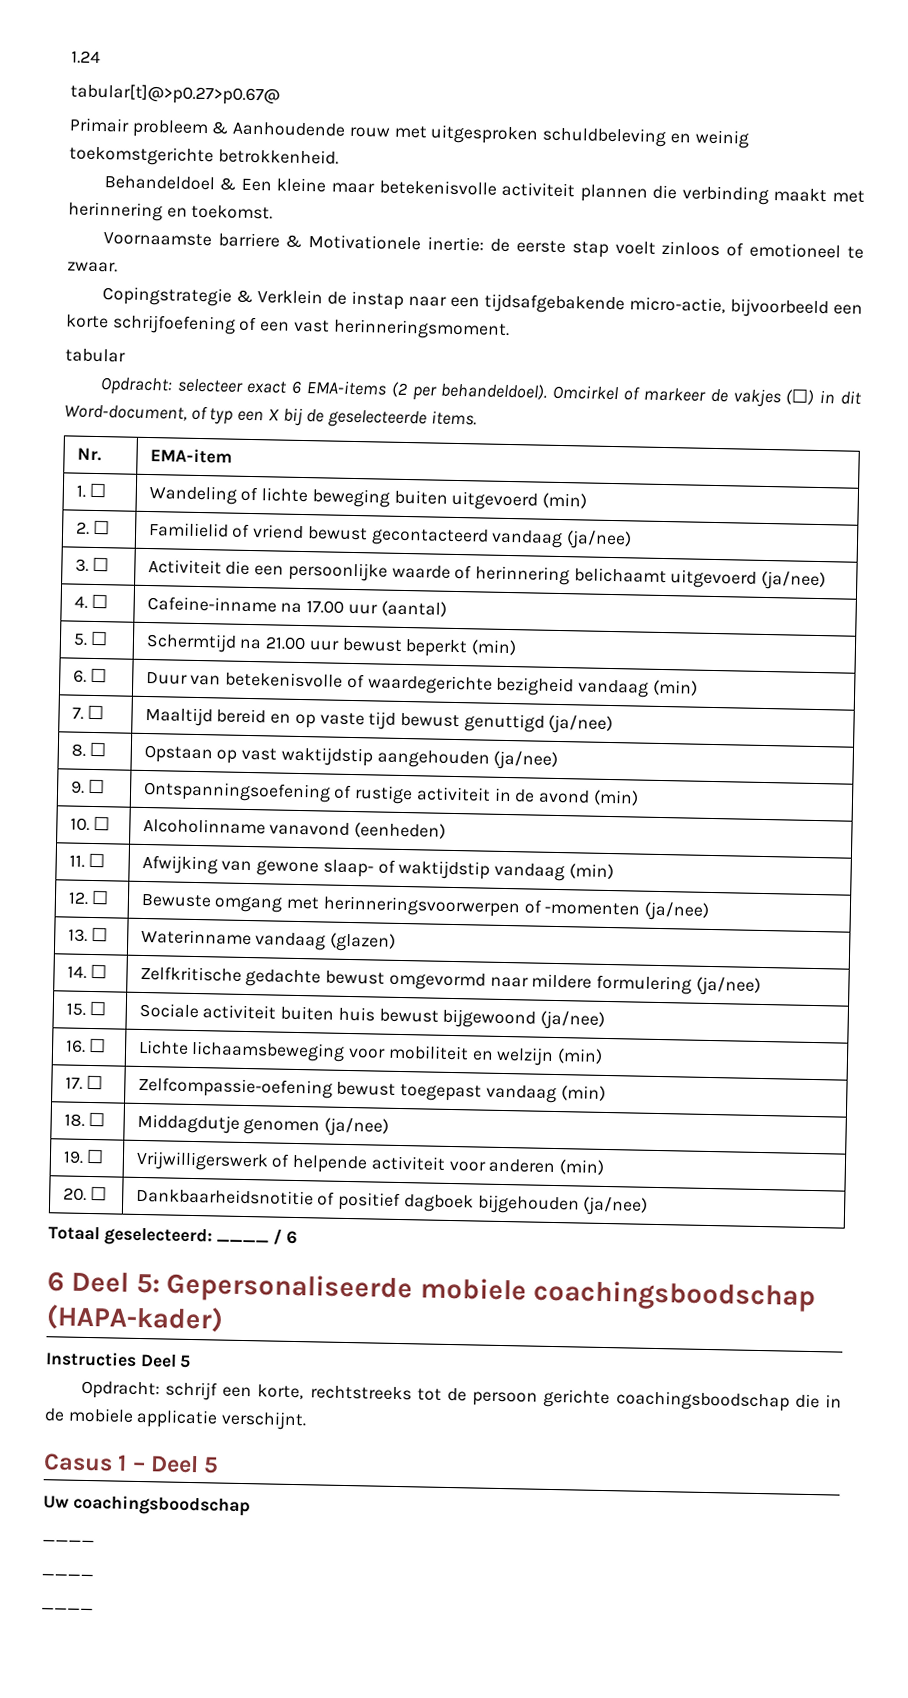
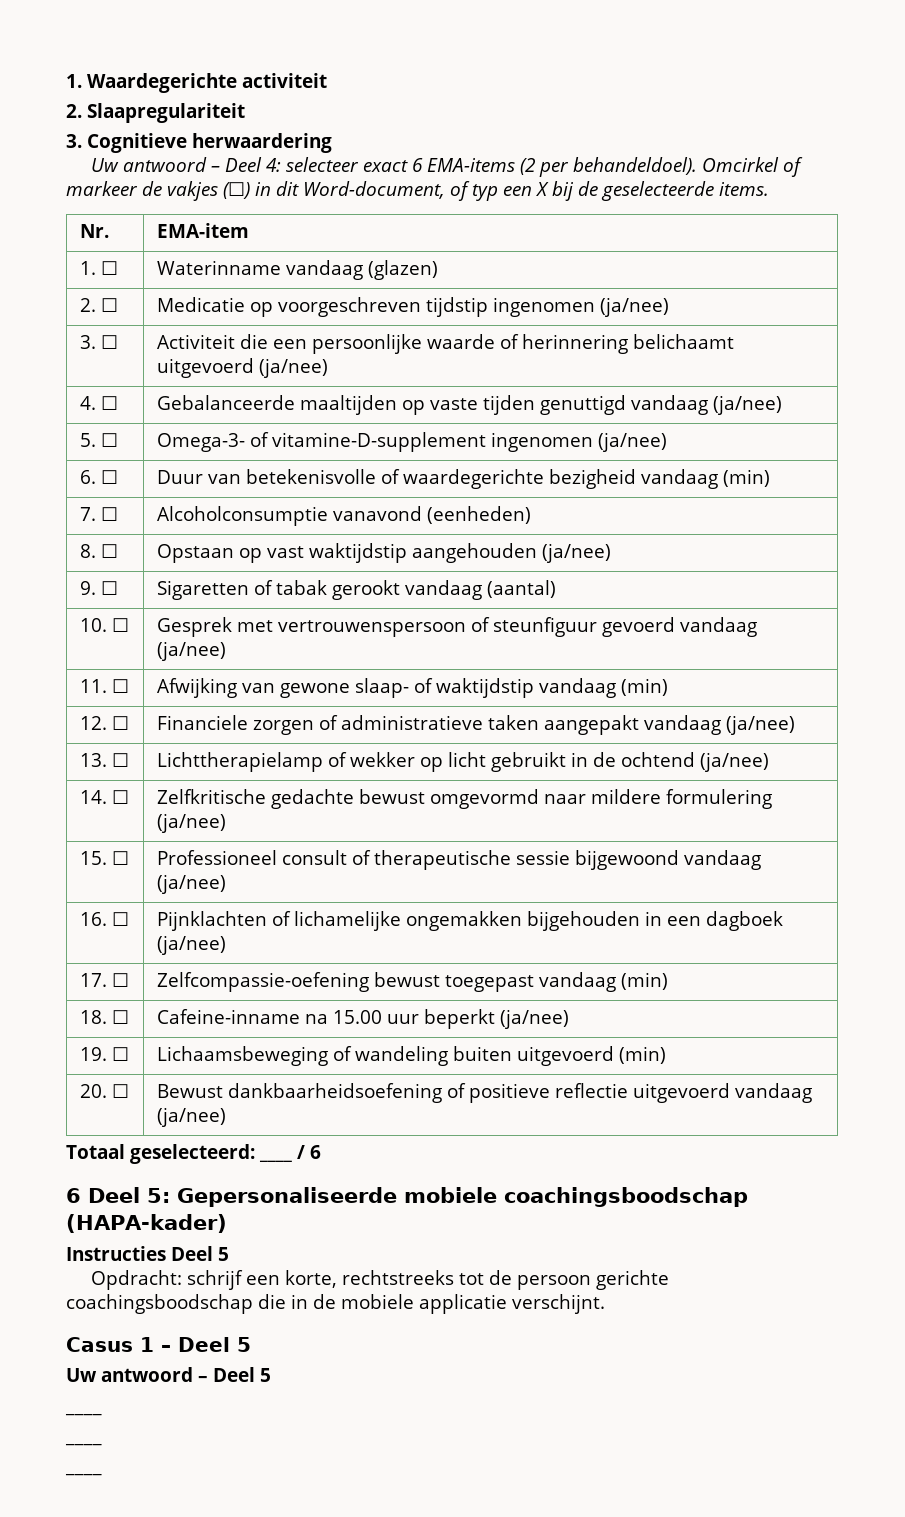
[71,50,101,64] [70,83,280,106] [69,117,749,149] [69,145,339,167] [103,175,865,205] [68,201,274,222] [102,232,864,259] [67,261,118,273] [101,286,863,319] [66,314,510,340] [65,348,126,363] [99,377,173,396] 1.24 // tabular[t]@>p0.27>p0.67@ // Primair probleem & Aanhoudende rouw met uitgesproken schuldbeleving en weinig toekomstgerichte betrokkenheid. // Behandeldoel & Een kleine maar betekenisvolle activiteit plannen die verbinding maakt met herinnering en toekomst. // Voornaamste barriere & Motivationele inertie: de eerste stap voelt zinloos of emotioneel te zwaar. // Copingstrategie & Verklein de instap naar een tijdsafgebakende micro-actie, bijvoorbeeld een korte schrijfoefening of een vast herinneringsmoment. // tabular // Opdracht: -> [66,73,327,93] [66,103,245,123] [66,133,332,153] [91,157,282,172] 1. Waardegerichte activiteit // 2. Slaapregulariteit // 3. Cognitieve herwaardering // Uw antwoord – Deel 4:
[148,485,587,511] [75,519,111,535] [148,522,564,549] Wandeling of lichte beweging buiten uitgevoerd (min) // 2. ☐ | Familielid of vriend bewust gecontacteerd vandaag -> [156,260,438,280] [79,298,118,312] [156,297,595,317] Waterinname vandaag (glazen) // 2. ☐ | Medicatie op voorgeschreven tijdstip ingenomen
[146,596,447,617] [72,630,109,646] [145,632,517,658] Cafeine-inname na 17.00 uur (aantal) // 5. ☐ | Schermtijd na 21.00 uur bewust beperkt (min) -> [156,395,782,415] [79,433,118,447] [156,432,667,452] Gebalanceerde maaltijden op vaste tijden genuttigd vandaag (ja/nee) // 5. ☐ | Omega-3- of vitamine-D-supplement ingenomen (ja/nee)
[144,706,614,735] Maaltijd bereid en op vaste tijd bewust genuttigd (ja/nee) -> [156,506,531,526] Alcoholconsumptie vanavond (eenheden)
[142,780,639,806] [69,816,111,831] [142,817,447,839] Ontspanningsoefening of rustige activiteit in de avond (min) // 10. ☐ | Alcoholinname vanavond (eenheden) -> [156,580,556,600] [79,618,129,632] [156,617,757,637] [156,641,226,661] Sigaretten of tabak gerookt vandaag (aantal) // 10. ☐ | Gesprek met vertrouwenspersoon of steunfiguur gevoerd vandaag (ja/nee)
[140,893,710,921] [67,926,109,942] [140,928,397,952] Bewuste omgang met herinneringsvoorwerpen of -momenten (ja/nee) // 13. ☐ | Waterinname vandaag (glazen) -> [156,715,795,735] [79,753,129,767] [156,752,769,772] Financiele zorgen of administratieve taken aangepakt vandaag (ja/nee) // 13. ☐ | Lichttherapielamp of wekker op licht gebruikt in de ochtend (ja/nee)
[138,1002,605,1030] [64,1037,107,1053] [137,1039,603,1066] Sociale activiteit buiten huis bewust bijgewoond (ja/nee) // 16. ☐ | Lichte lichaamsbeweging voor mobiliteit en welzijn (min) -> [156,850,761,870] [156,874,226,894] [79,912,129,926] [156,911,783,931] [156,935,226,955] Professioneel consult of therapeutische sessie bijgewoond vandaag (ja/nee) // 16. ☐ | Pijnklachten of lichamelijke ongemakken bijgehouden in een dagboek (ja/nee)
[136,1113,390,1137] [62,1148,105,1164] [135,1150,605,1175] [62,1186,108,1201] [135,1187,580,1215] Middagdutje genomen (ja/nee) // 19. ☐ | Vrijwilligerswerk of helpende activiteit voor anderen (min) // 20. ☐ | Dankbaarheidsnotitie of positief dagboek bijgehouden -> [156,1009,569,1029] [79,1047,129,1061] [156,1046,666,1066] [79,1084,129,1098] [156,1083,812,1103] Cafeine-inname na 15.00 uur beperkt (ja/nee) // 19. ☐ | Lichaamsbeweging of wandeling buiten uitgevoerd (min) // 20. ☐ | Bewust dankbaarheidsoefening of positieve reflectie uitgevoerd vandaag
[72,1494,251,1517] coachingsboodschap -> [101,1367,271,1382] antwoord – Deel 5

